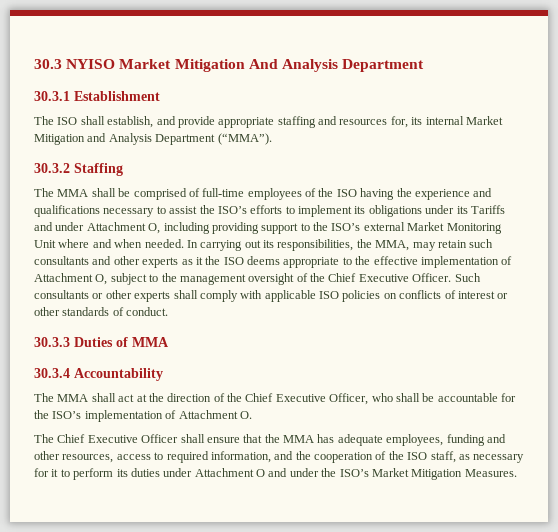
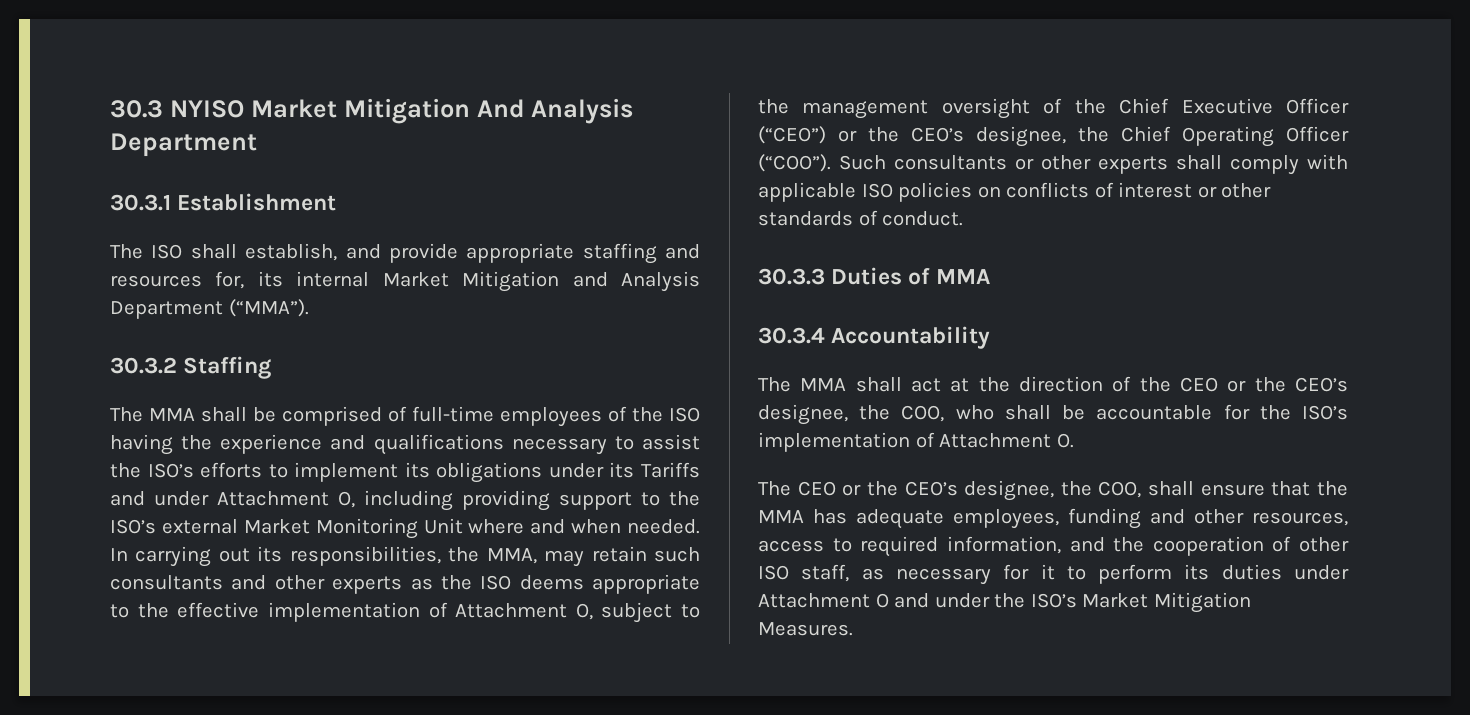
[195,257,203,265] it -> (433, 584) none
[412,273,452,282] Officer. -> [1286,98,1349,114] [758,126,1349,147] [758,154,831,172] Officer (“CEO”) or the CEO’s designee, the Chief Operating Officer (“COO”).
[245,393,369,405] Chief Executive Officer, -> [1180,377,1348,392] [758,404,945,425] CEO or the CEO’s designee, the COO,
[57,434,179,443] Chief Executive Officer -> [797,480,1142,501] CEO or the CEO’s designee, the COO,
[388,451,404,460] the -> [1299,537,1349,552] other

